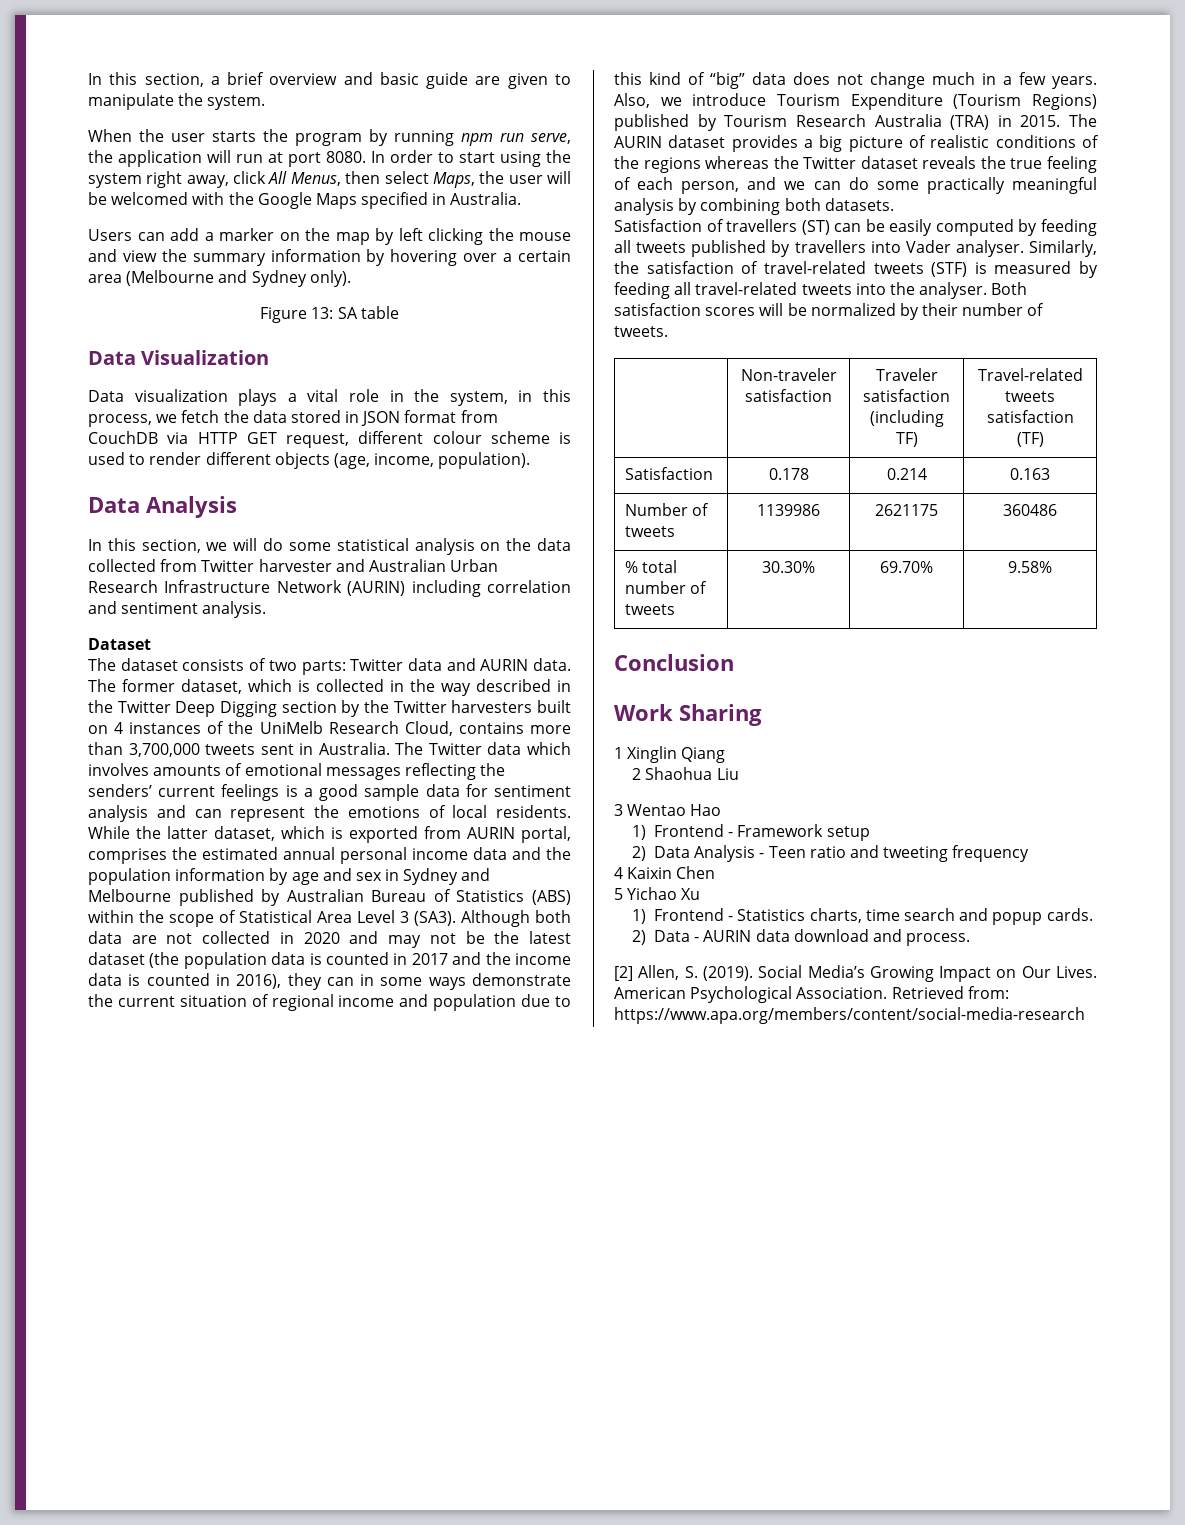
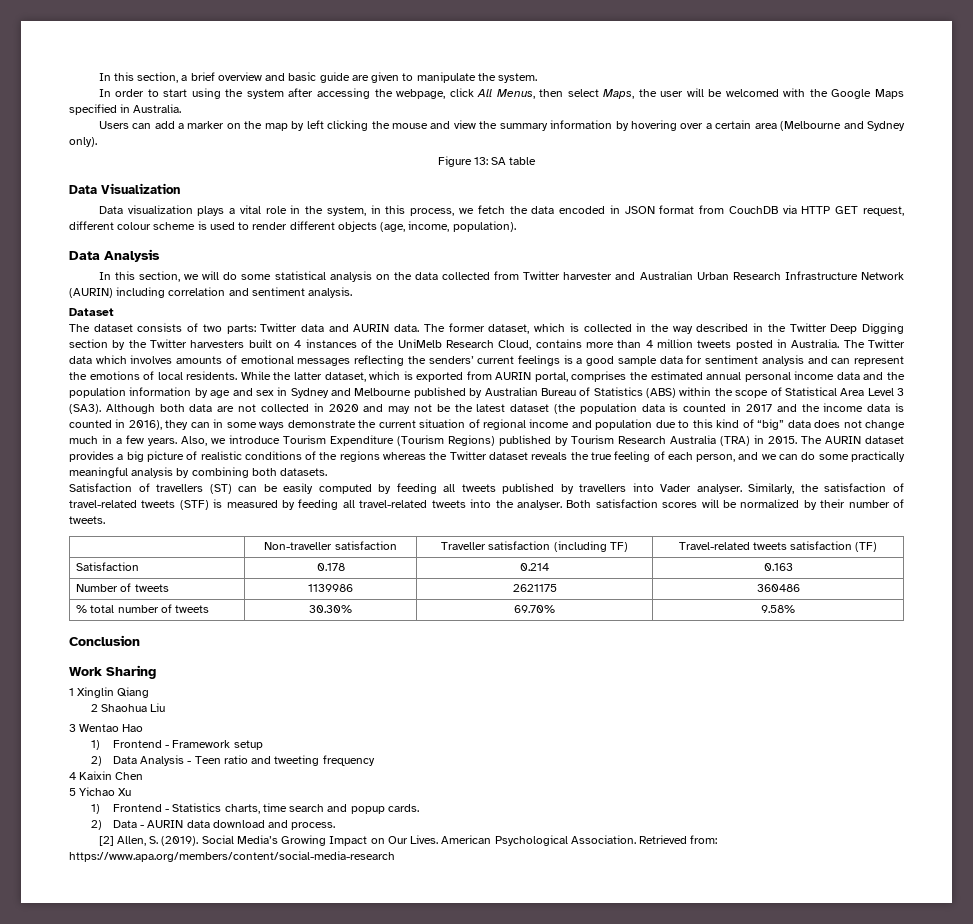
[88,129,571,146] [88,150,366,167] When the user starts the program by running npm run serve, the application will run at port 8080. -> (538, 78) none
[146,171,229,188] right away, -> [288,88,446,99] after accessing the webpage,
[290,410,341,423] stored -> [559,206,606,214] encoded
[128,743,294,757] 3,700,000 tweets sent -> [645,339,773,350] 4 million tweets posted
[740,368,837,381] Non-traveler -> [264,542,333,550] Non-traveller
[875,368,938,381] Traveler -> [441,542,487,550] Traveller

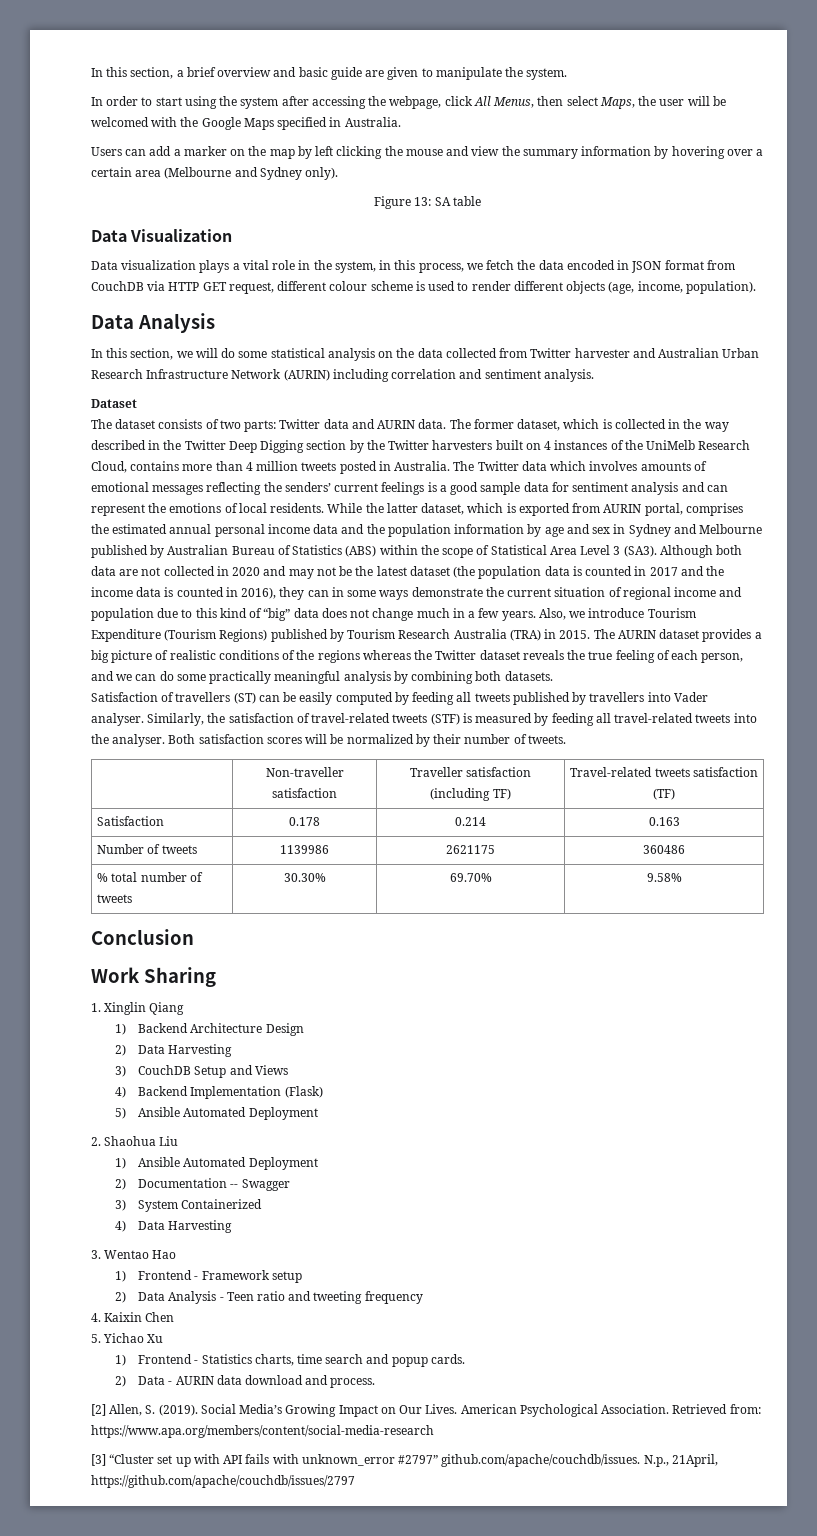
[69,688,74,696] 1 -> [91,1003,101,1012] 1.
[90,703,166,712] [69,724,76,732] 2 Shaohua Liu // 3 -> [114,1023,304,1036] [114,1044,233,1057] [114,1065,288,1078] [114,1086,323,1099] [114,1107,318,1120] [91,1136,179,1146] [114,1157,318,1170] [114,1178,290,1191] [114,1199,263,1212] [114,1220,233,1233] [91,1250,101,1259] 1) Backend Architecture Design // 2) Data Harvesting // 3) CouchDB Setup and Views // 4) Backend Implementation (Flask) // 5) Ansible Automated Deployment // 2. Shaohua Liu // 1) Ansible Automated Deployment // 2) Documentation -- Swagger // 3) System Containerized // 4) Data Harvesting // 3.
[69,772,76,780] 4 -> [91,1313,101,1322] 4.
[69,788,76,796] 5 -> [91,1334,101,1343] 5.
(395, 856) none -> [91,1454,718,1467] [91,1475,355,1488] // [3] “Cluster set up with API fails with unknown_error #2797” github.com/apache/couchdb/issues. N.p., 21April, https://github.com/apache/couchdb/issues/2797

